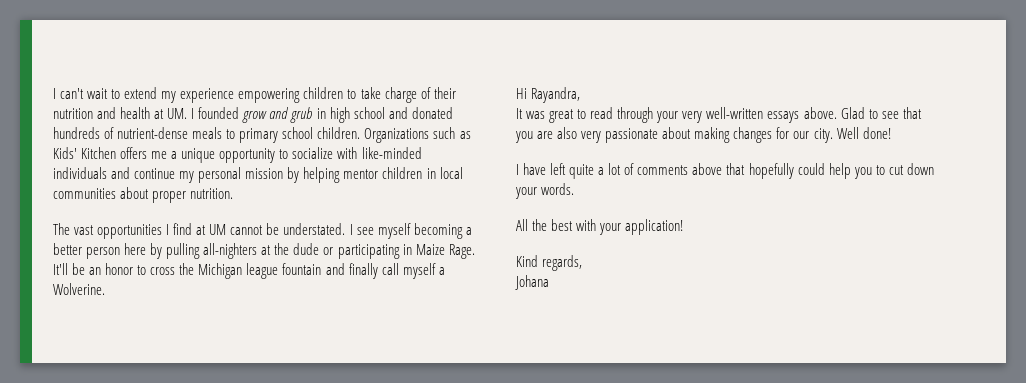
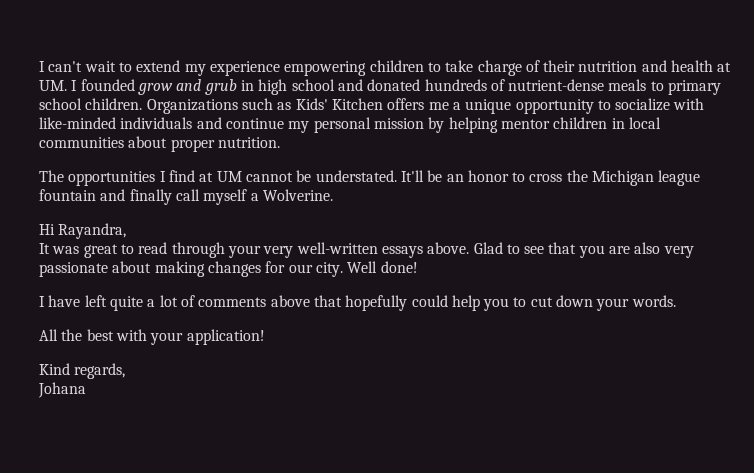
[74,225,95,235] vast -> (64, 176) none
[349,223,472,239] [53,243,475,259] I see myself becoming a better person here by pulling all-nighters at the dude or participating in Maize Rage. -> (397, 176) none

